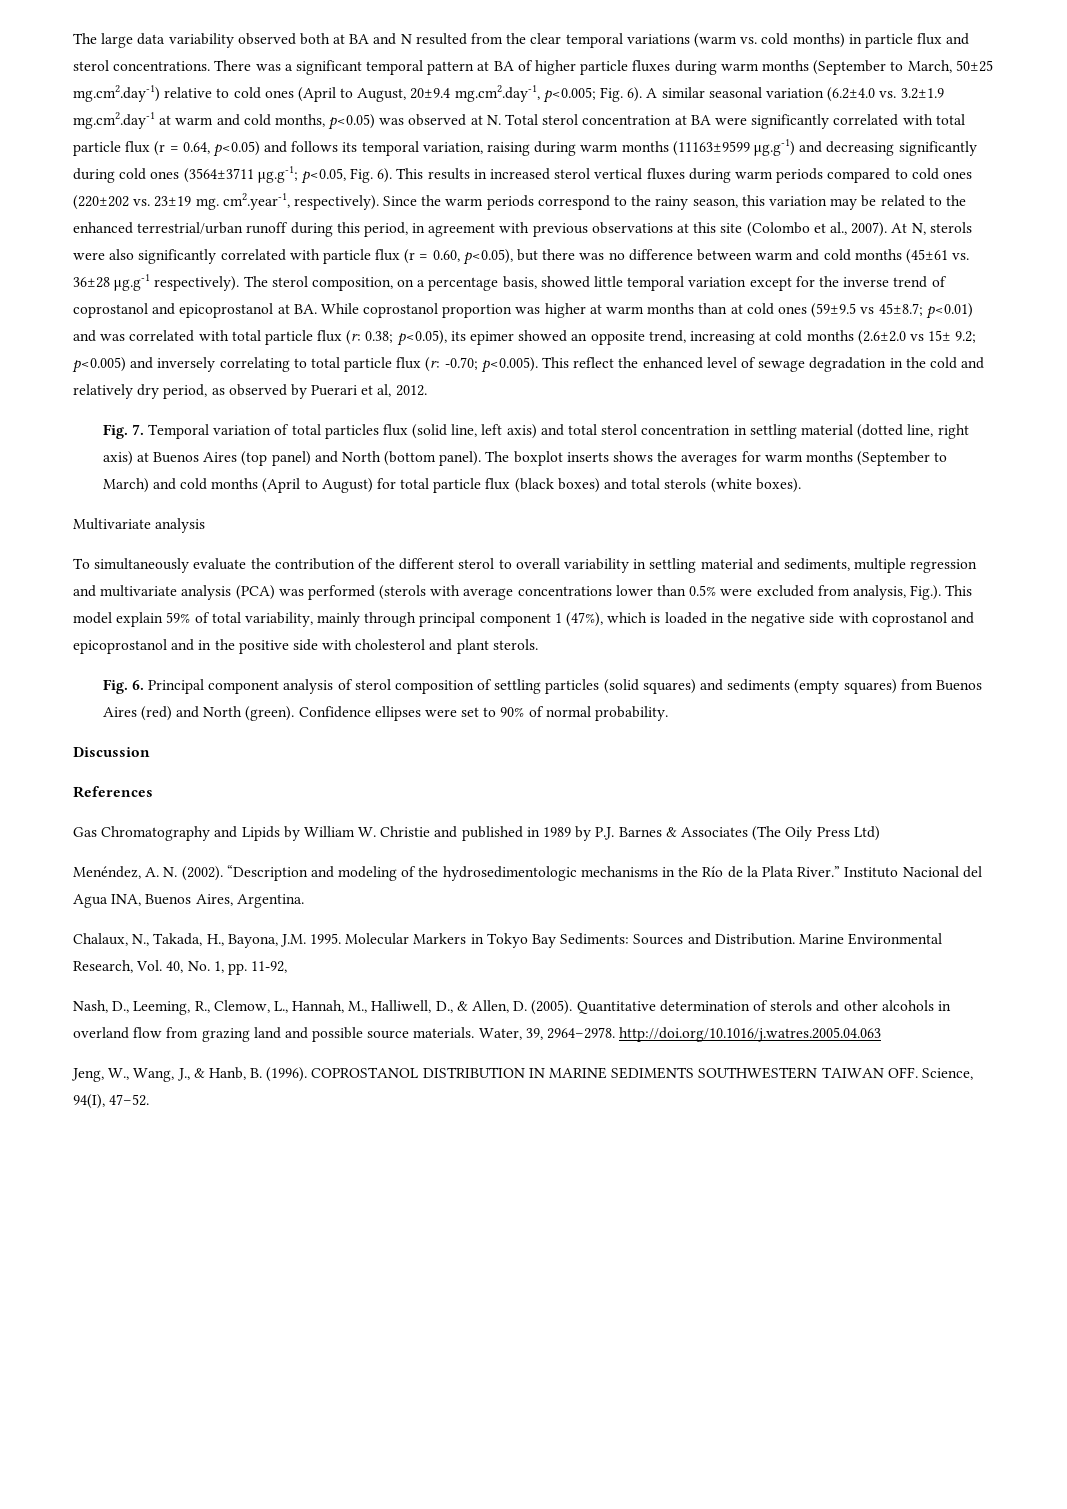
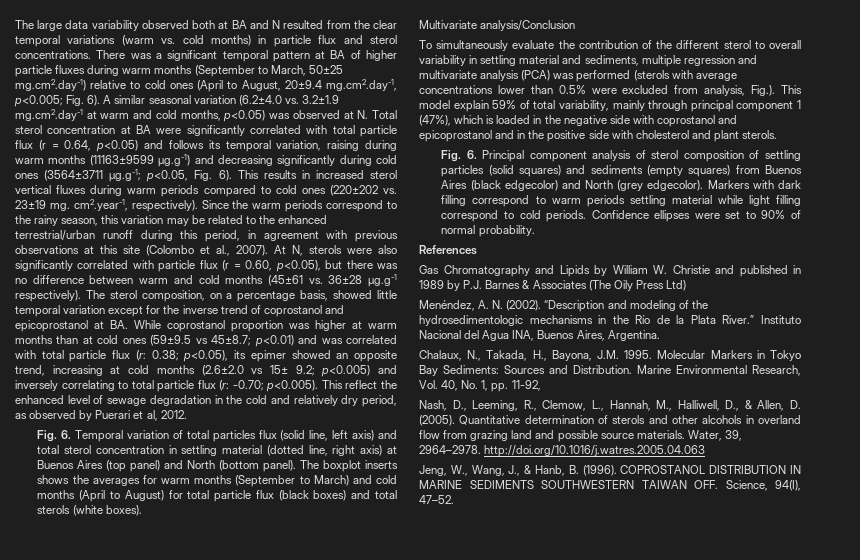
[131,424,144,435] 7. -> [61,430,72,439] 6.
[155,518,206,533] analysis -> [480,20,576,31] analysis/Conclusion
[140,706,295,721] (red) and North (green). -> [470,180,801,191] [441,195,801,207] [441,210,587,222] (black edgecolor) and North (grey edgecolor). Markers with dark filling correspond to warm periods settling material while light filling correspond to cold periods.
[73,747,150,757] // Discussion -> (535, 231) none

